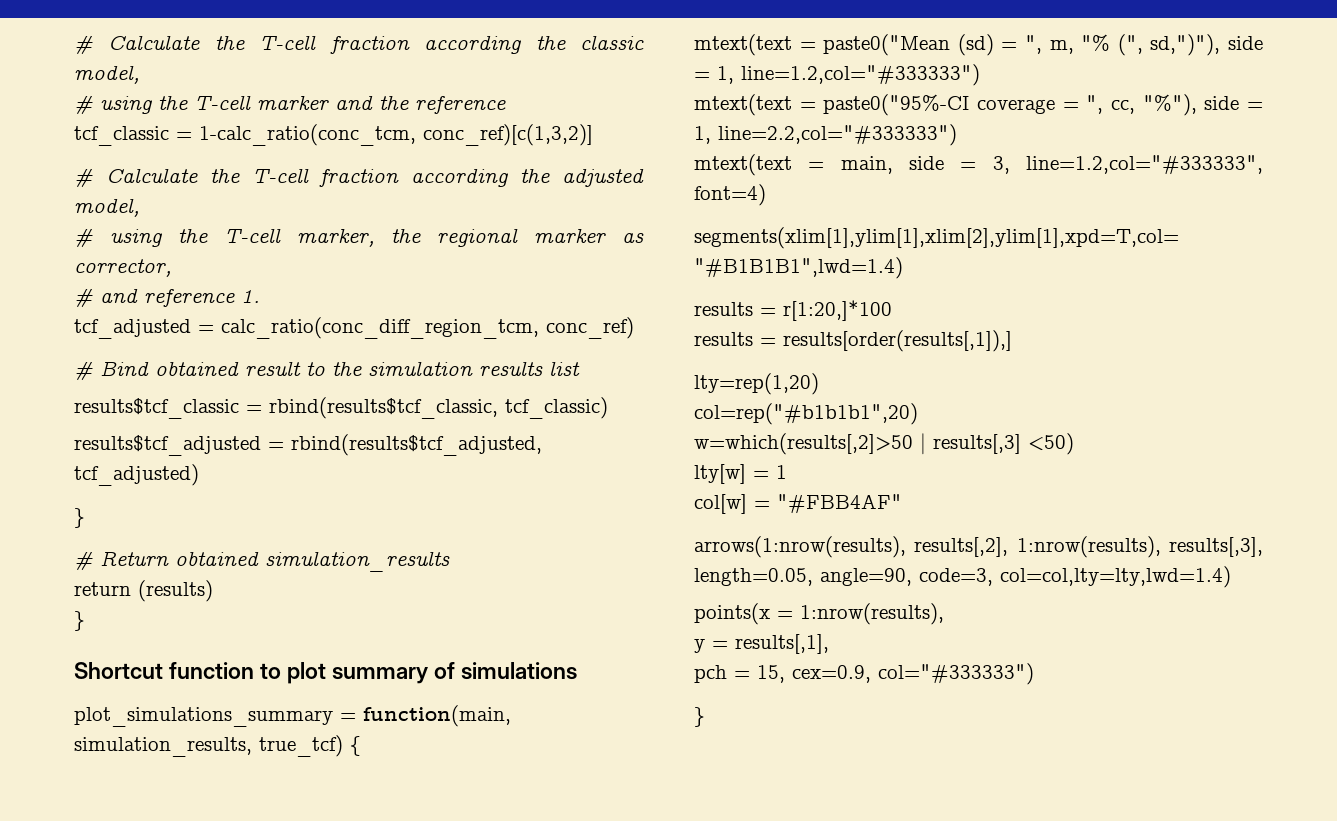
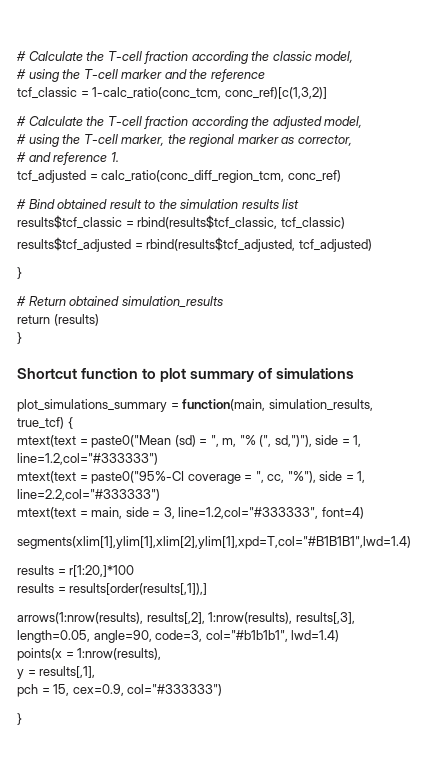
[694,373,819,395] [694,403,918,425] [694,433,1074,455] [694,464,787,484] [694,494,902,514] // lty=rep(1,20) // col=rep("#b1b1b1",20) // w=which(results[,2]>50 | results[,3] <50) // lty[w] = 1 // col[w] = "#FBB4AF" -> (208, 589) none
[1000,566,1231,588] col=col,lty=lty,lwd=1.4) -> [205,630,340,642] col="#b1b1b1", lwd=1.4)

